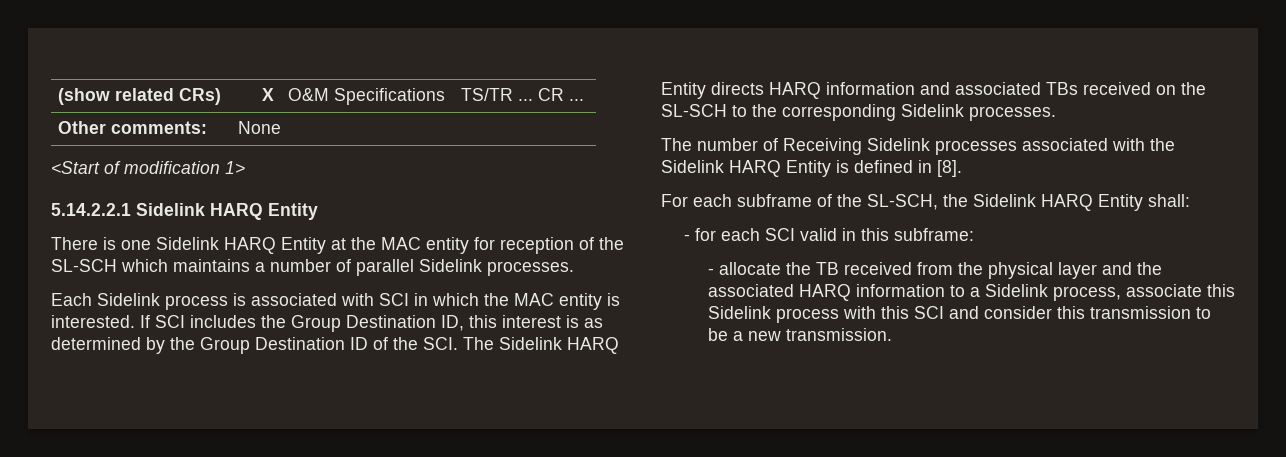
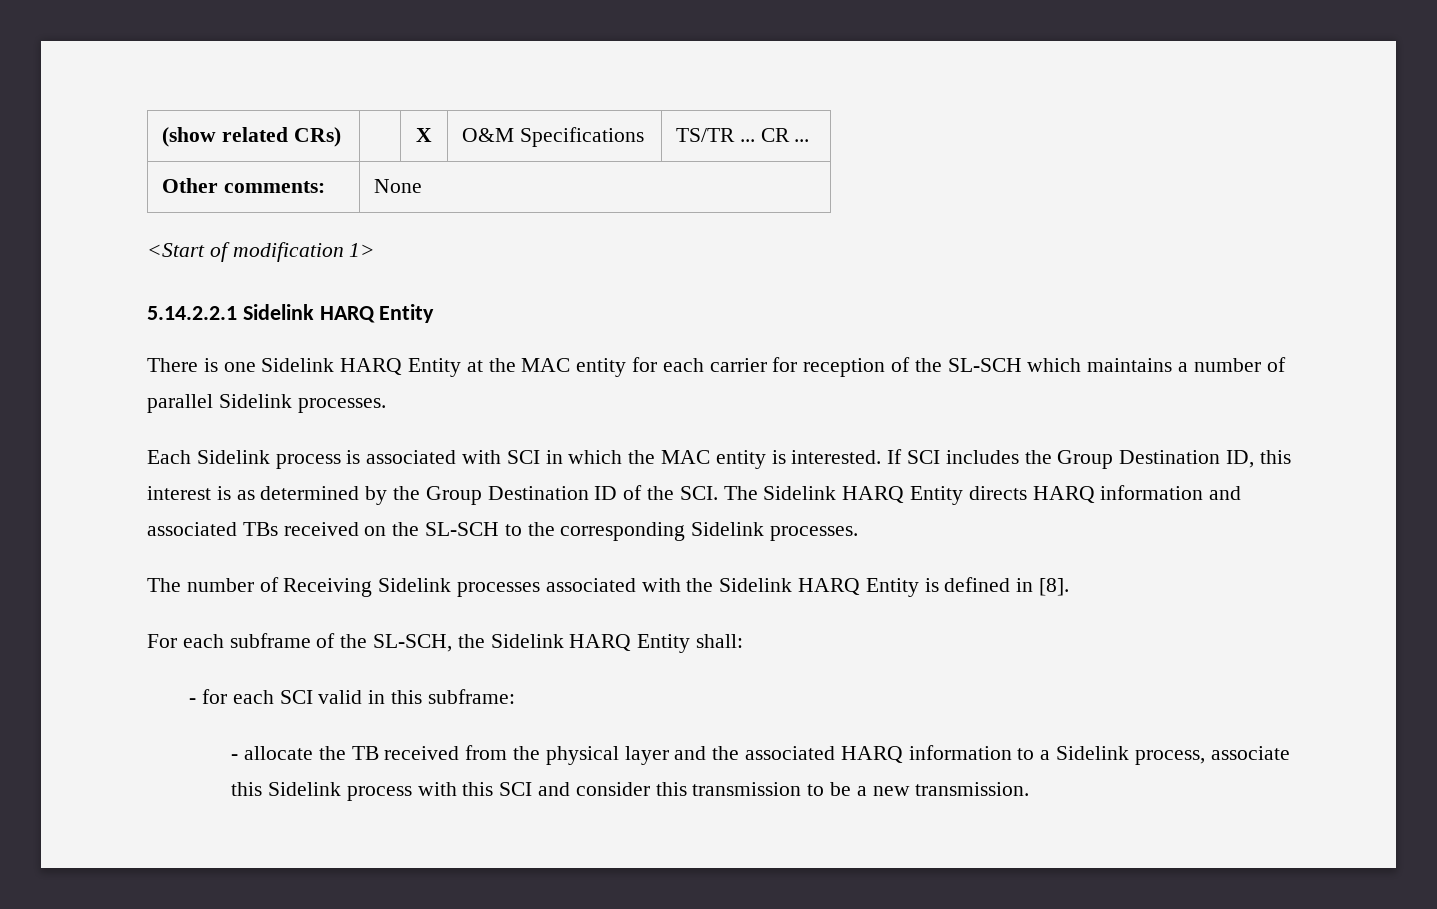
(495, 243) none -> [662,357,798,372] each carrier for

